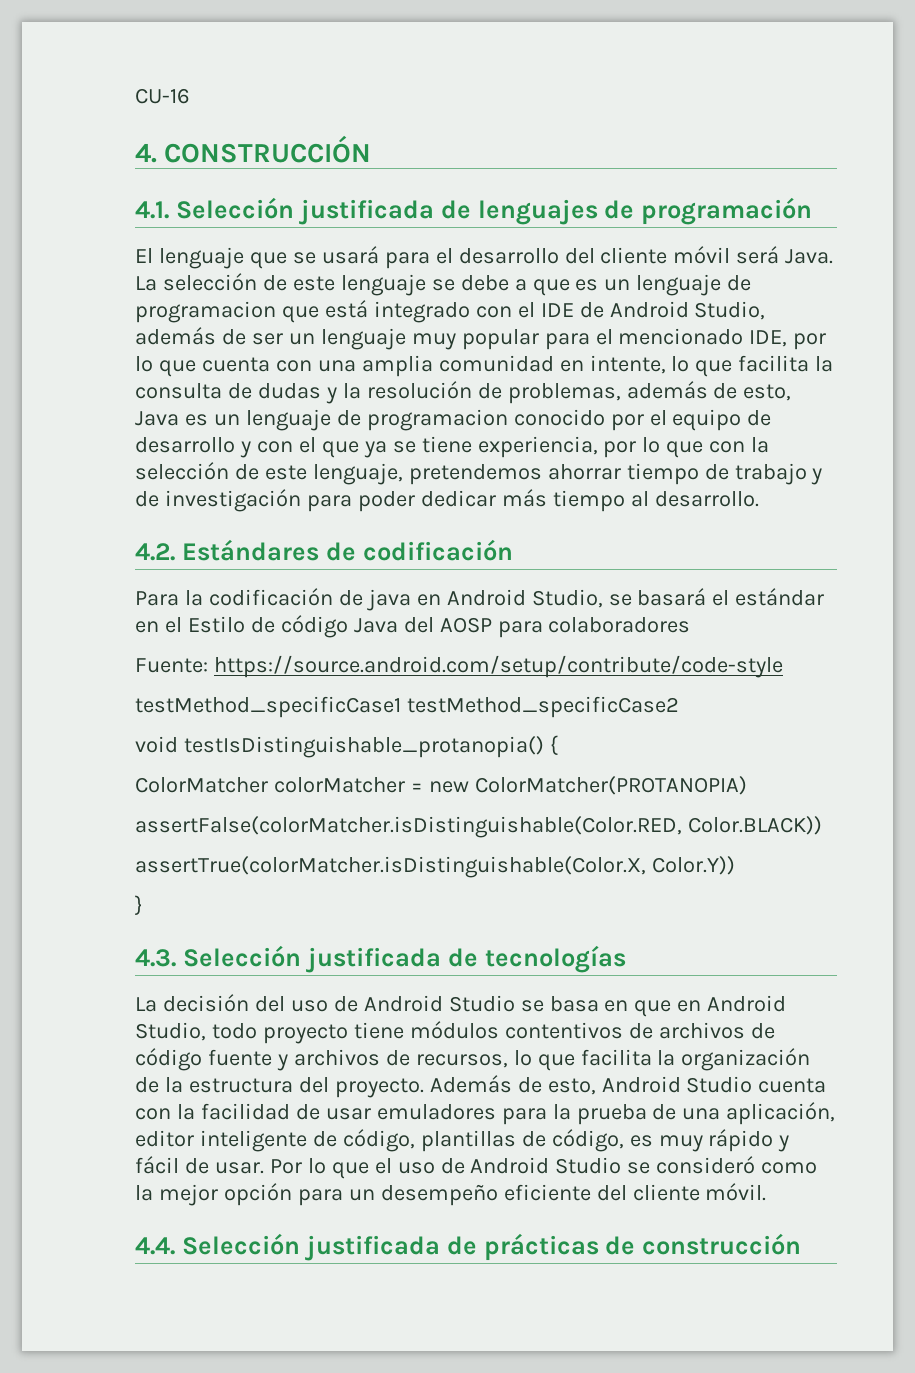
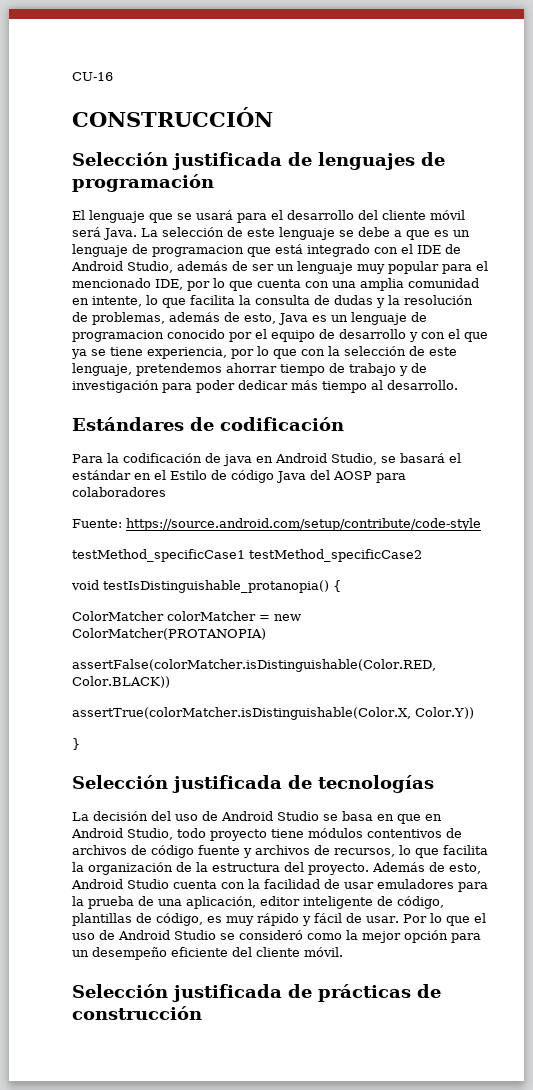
[135,143,157,163] 4. -> (113, 76) none
[135,201,169,219] 4.1. -> (273, 117) none
[135,543,175,561] 4.2. -> (458, 385) none
[135,949,176,967] 4.3. -> (80, 744) none
[135,1237,175,1255] 4.4. -> (343, 952) none

